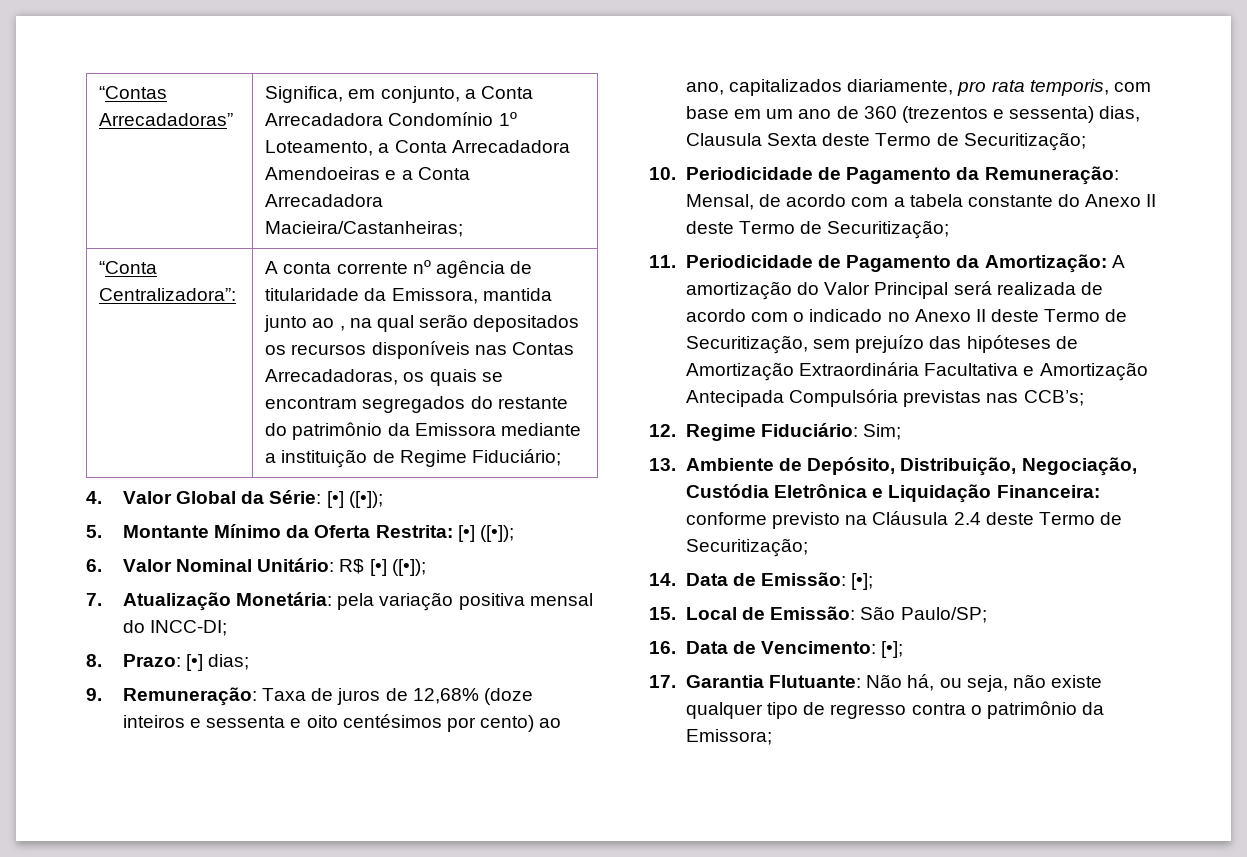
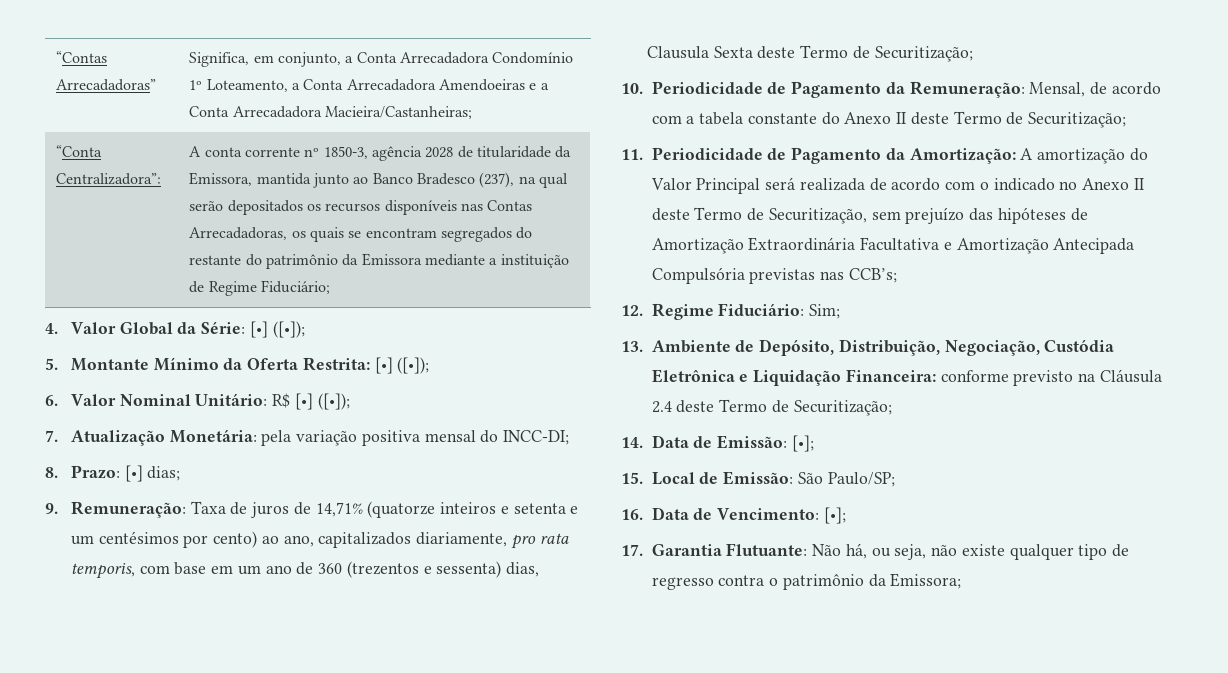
[435,260,505,278] agência -> [323,146,454,161] 1850-3, agência 2028
[339,326,345,331] , -> [372,172,515,188] Banco Bradesco (237),
[412,688,533,705] [122,715,338,728] 12,68% (doze inteiros e sessenta e oito -> [315,501,579,518] [70,535,94,545] 14,71% (quatorze inteiros e setenta e um

